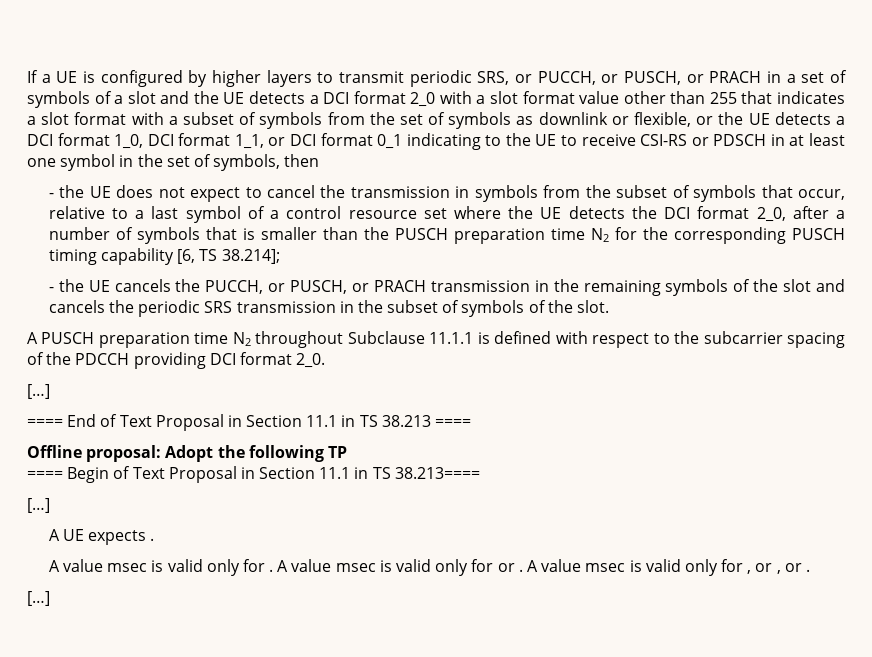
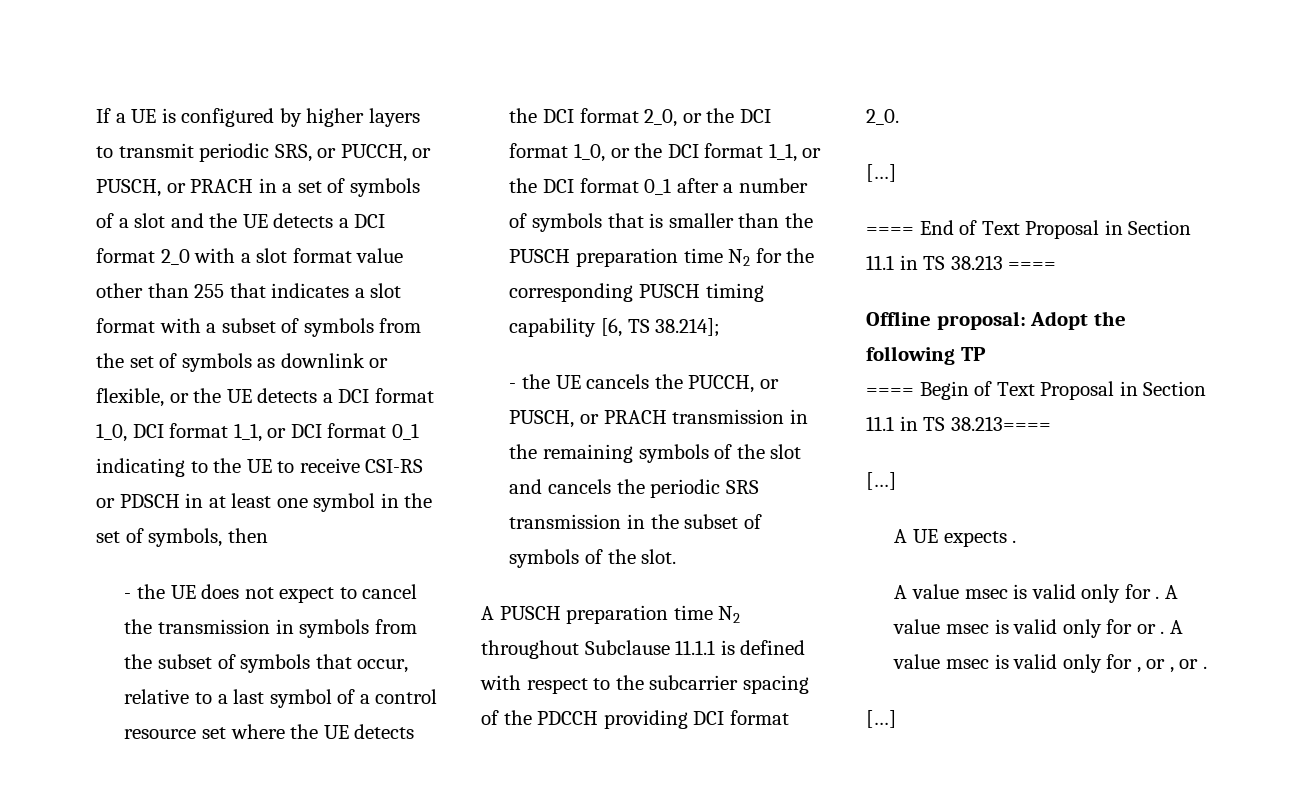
(786, 214) none -> [682,108,771,123] [509,143,822,162] [509,178,672,195] or the DCI format 1_0, or the DCI format 1_1, or the DCI format 0_1

